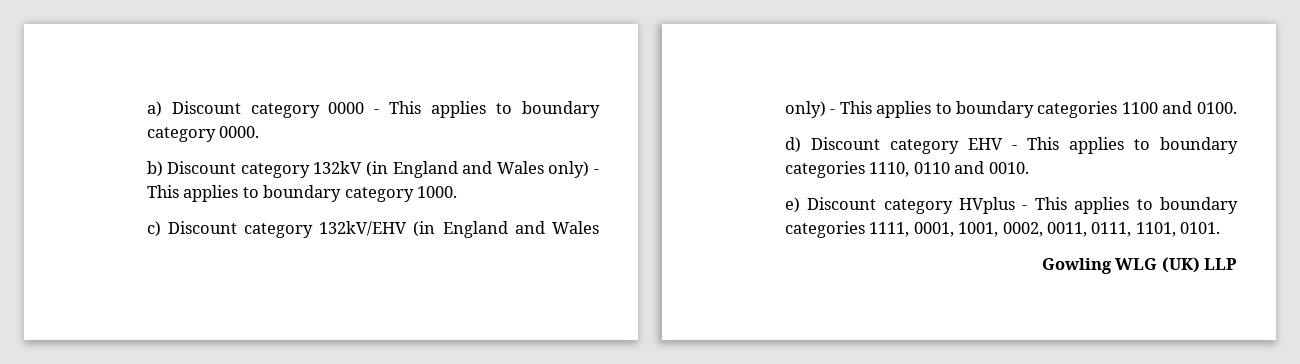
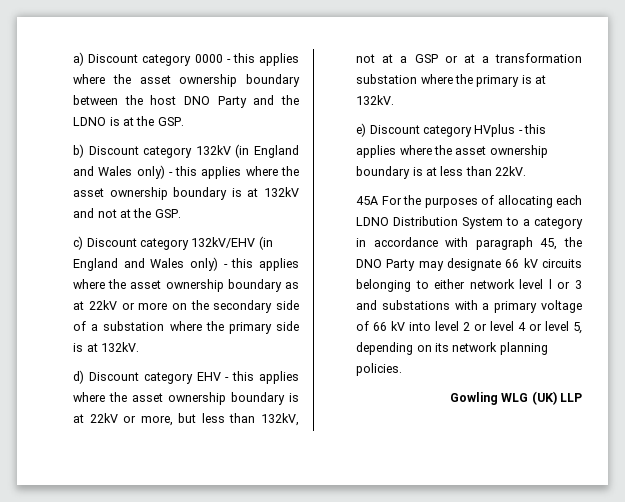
[389,101,600,118] [146,126,260,142] This applies to boundary category 0000. -> [232,53,299,66] [73,74,300,87] [73,95,299,108] [73,116,184,126] this applies where the asset ownership boundary between the host DNO Party and the LDNO is at the GSP.
[146,185,457,202] This applies to boundary category 1000. -> [175,166,299,179] [73,187,299,200] [73,208,181,218] this applies where the asset ownership boundary is at 132kV and not at the GSP.
[839,101,1237,118] This applies to boundary categories 1100 and 0100. -> [231,258,299,271] [73,279,299,292] [73,300,299,313] [73,321,299,334] [73,342,139,352] this applies where the asset ownership boundary as at 22kV or more on the secondary side of a substation where the primary side is at 132kV.
[1026,137,1238,154] [784,161,1029,178] This applies to boundary categories 1110, 0110 and 0010. -> [232,371,299,384] [73,392,299,405] [73,413,299,426] [356,53,582,63] [356,74,546,87] [356,95,395,105] this applies where the asset ownership boundary is at 22kV or more, but less than 132kV, not at a GSP or at a transformation substation where the primary is at 132kV.
[1034,197,1238,214] [784,221,1221,238] This applies to boundary categories 1111, 0001, 1001, 0002, 0011, 0111, 1101, 0101. -> [523,124,546,134] [356,145,548,158] [356,166,526,179] [356,195,582,208] [356,216,583,229] [356,237,582,250] [356,258,582,271] [356,279,582,292] [356,300,582,313] [356,321,583,334] [356,342,548,355] [356,363,403,376] this applies where the asset ownership boundary is at less than 22kV. // 45A For the purposes of allocating each LDNO Distribution System to a category in accordance with paragraph 45, the DNO Party may designate 66 kV circuits belonging to either network level l or 3 and substations with a primary voltage of 66 kV into level 2 or level 4 or level 5, depending on its network planning policies.

